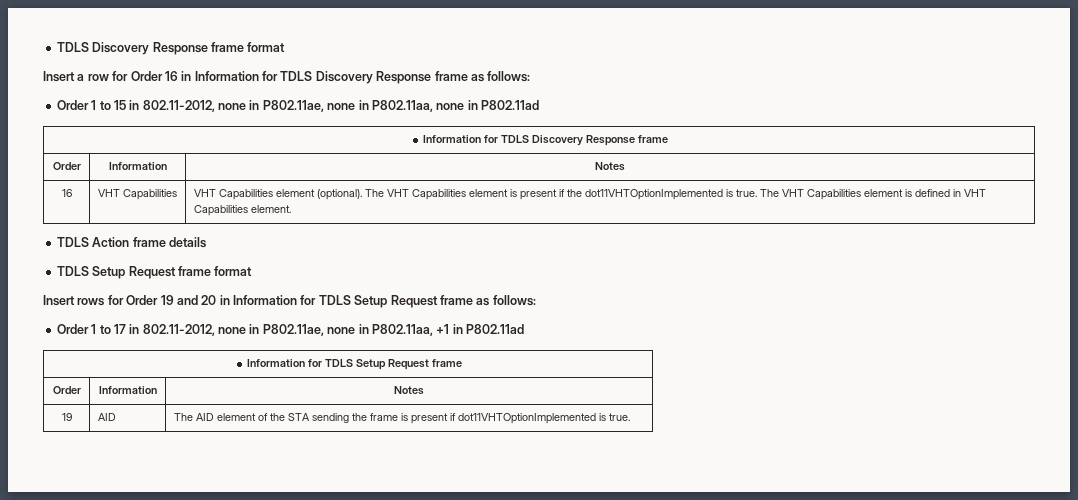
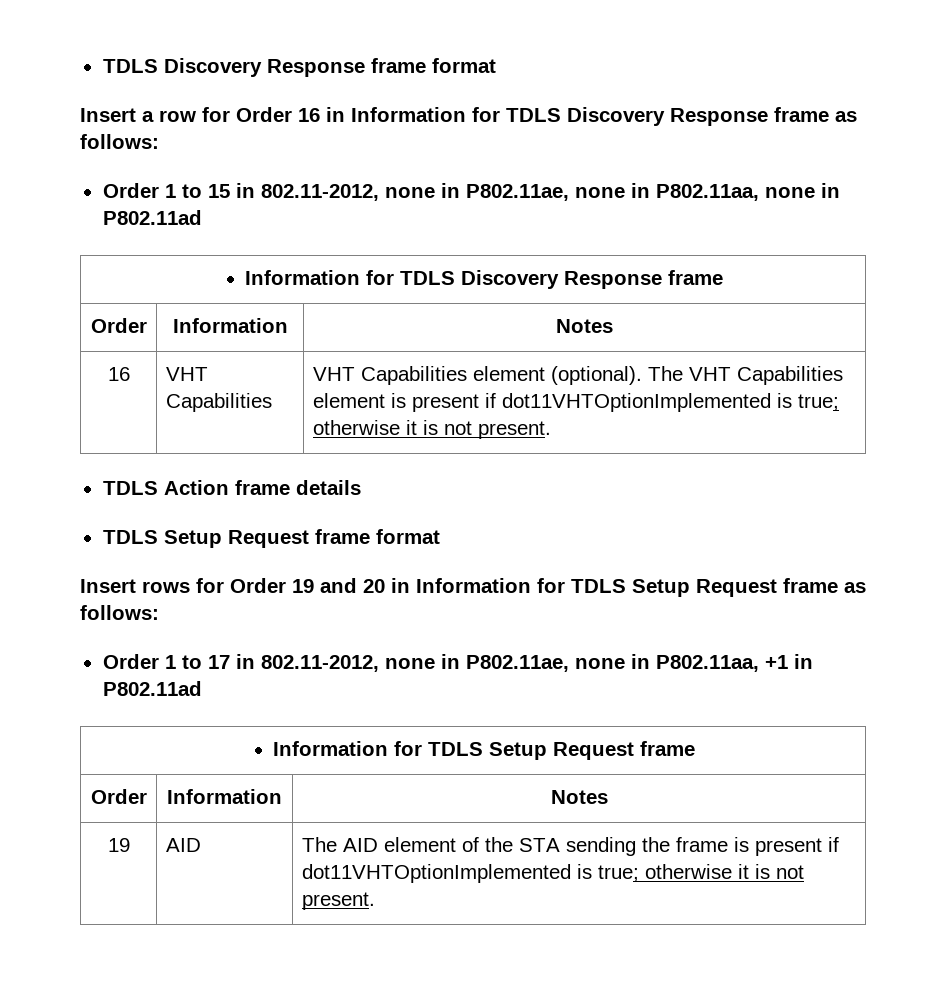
[566,189,986,200] [193,205,291,216] the dot11VHTOptionImplemented is true. The VHT Capabilities element is defined in VHT Capabilities element. -> [501,393,839,412] [312,420,551,439] dot11VHTOptionImplemented is true; otherwise it is not present.
[608,413,630,421] true. -> [597,864,804,882] [301,892,375,910] true; otherwise it is not present.

